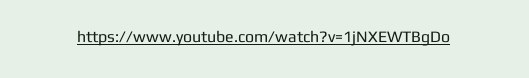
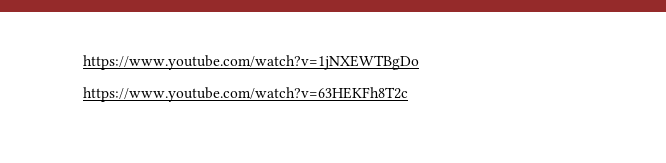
(450, 38) none -> [83,87,408,102] // https://www.youtube.com/watch?v=63HEKFh8T2c

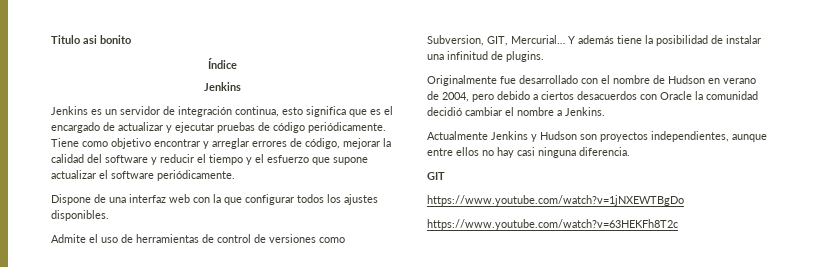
(83, 62) none -> [51,35,131,44] [208,58,237,69] [204,82,241,91] [51,106,393,117] [51,122,386,133] [51,138,391,149] [51,154,368,165] [51,170,235,181] [51,194,378,205] [51,210,109,221] [51,234,345,243] [427,35,761,46] [427,51,544,62] [427,75,756,86] [427,91,758,102] [427,107,605,116] [427,131,767,142] [427,147,630,158] [427,172,445,180] Titulo asi bonito // Índice // Jenkins // Jenkins es un servidor de integración continua, esto significa que es el encargado de actualizar y ejecutar pruebas de código periódicamente. Tiene como objetivo encontrar y arreglar errores de código, mejorar la calidad del software y reducir el tiempo y el esfuerzo que supone actualizar el software periódicamente. // Dispone de una interfaz web con la que configurar todos los ajustes disponibles. // Admite el uso de herramientas de control de versiones como Subversion, GIT, Mercurial… Y además tiene la posibilidad de instalar una infinitud de plugins. // Originalmente fue desarrollado con el nombre de Hudson en verano de 2004, pero debido a ciertos desacuerdos con Oracle la comunidad decidió cambiar el nombre a Jenkins. // Actualmente Jenkins y Hudson son proyectos independientes, aunque entre ellos no hay casi ninguna diferencia. // GIT //

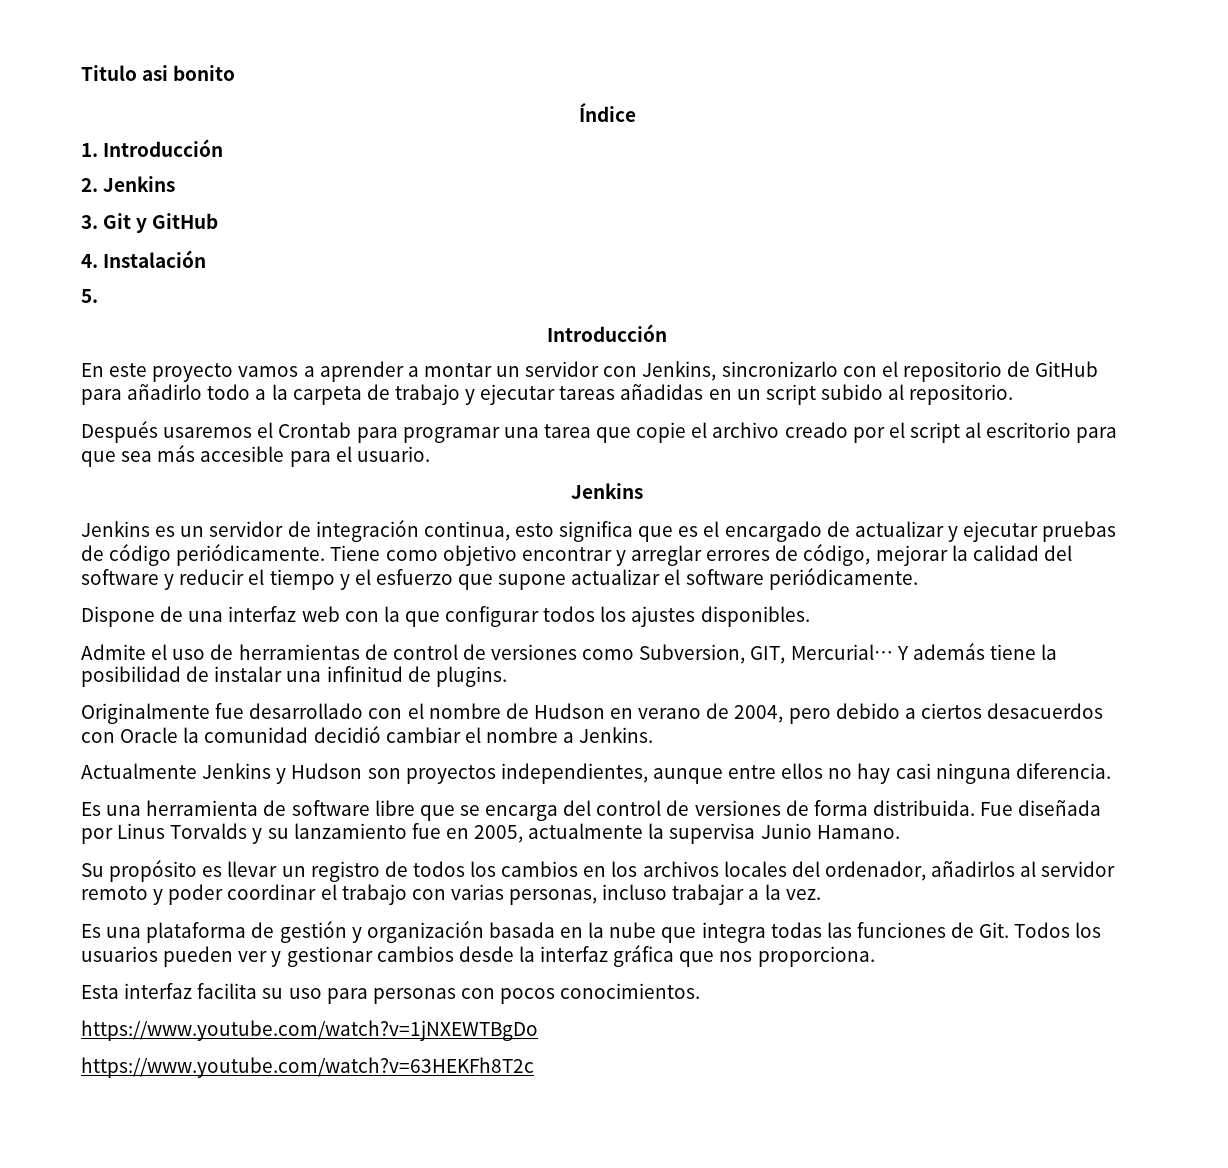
(237, 63) none -> [81,139,224,157] [81,176,176,192] [81,213,219,233] [81,250,207,268] [81,289,98,303] [547,324,667,342] [81,361,1099,382] [81,384,1014,405] [81,421,1118,443] [81,445,430,467] // 1. Introducción // 2. Jenkins // 3. Git y GitHub // 4. Instalación // 5. // Introducción // En este proyecto vamos a aprender a montar un servidor con Jenkins, sincronizarlo con el repositorio de GitHub para añadirlo todo a la carpeta de trabajo y ejecutar tareas añadidas en un script subido al repositorio. // Después usaremos el Crontab para programar una tarea que copie el archivo creado por el script al escritorio para que sea más accesible para el usuario.
[427,172,445,180] GIT -> [81,800,1102,821] [81,823,900,844] [81,860,1116,882] [81,884,821,905] [81,921,1102,943] [81,945,875,967] [81,983,701,1004] Es una herramienta de software libre que se encarga del control de versiones de forma distribuida. Fue diseñada por Linus Torvalds y su lanzamiento fue en 2005, actualmente la supervisa Junio Hamano. // Su propósito es llevar un registro de todos los cambios en los archivos locales del ordenador, añadirlos al servidor remoto y poder coordinar el trabajo con varias personas, incluso trabajar a la vez. // Es una plataforma de gestión y organización basada en la nube que integra todas las funciones de Git. Todos los usuarios pueden ver y gestionar cambios desde la interfaz gráfica que nos proporciona. // Esta interfaz facilita su uso para personas con pocos conocimientos.

